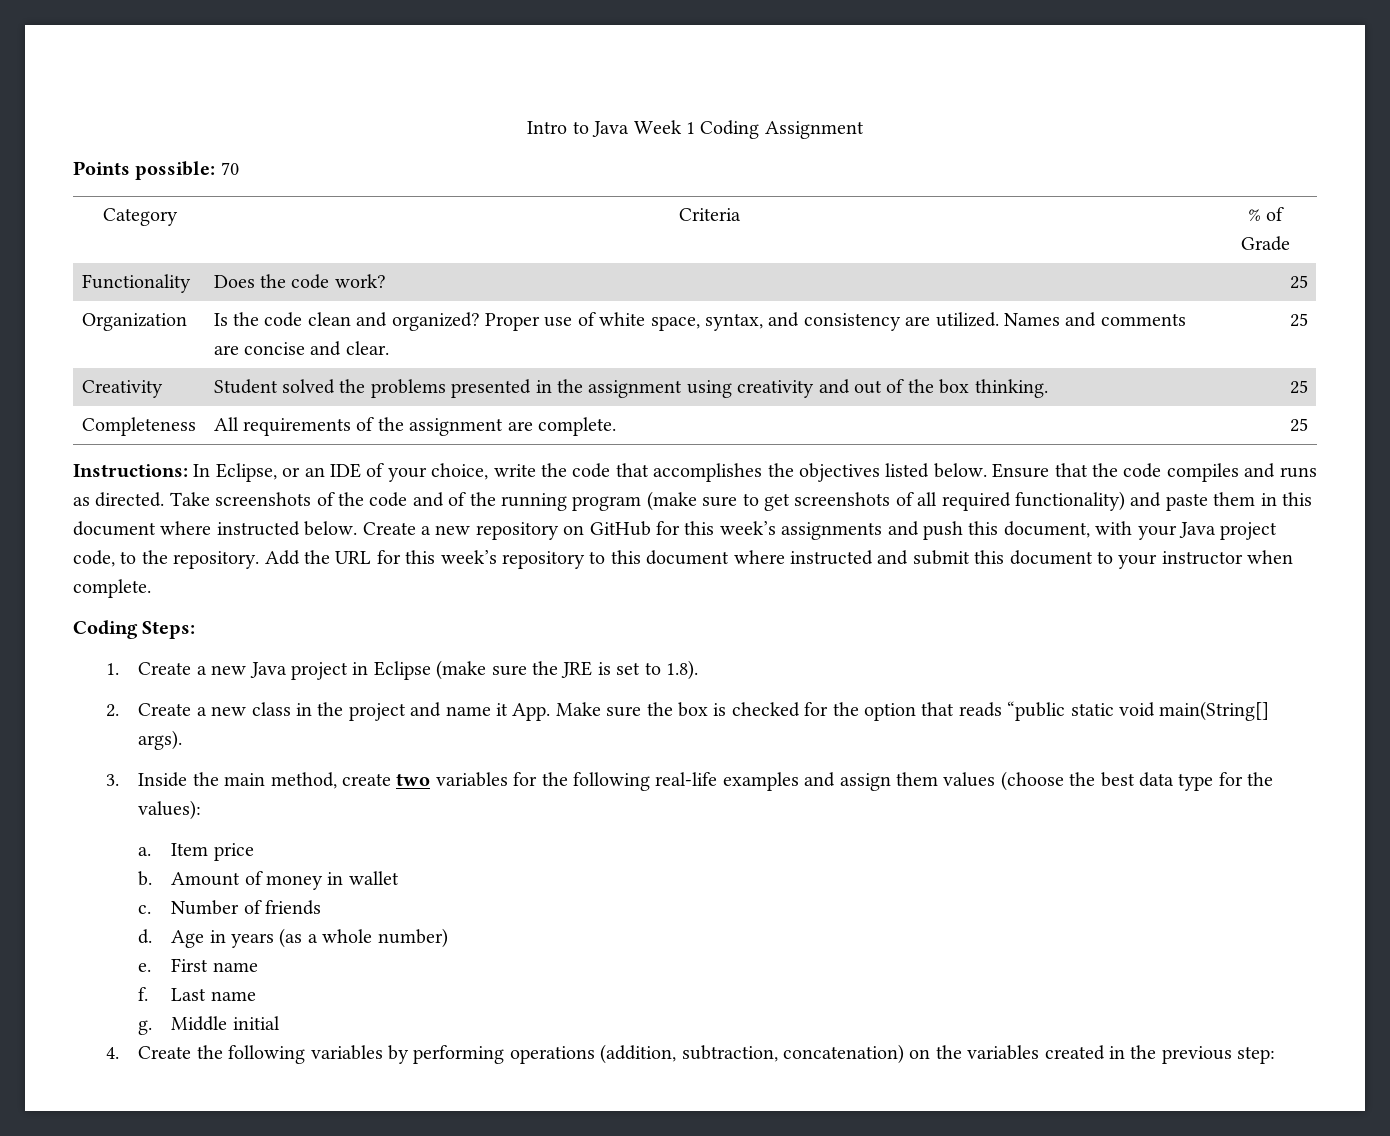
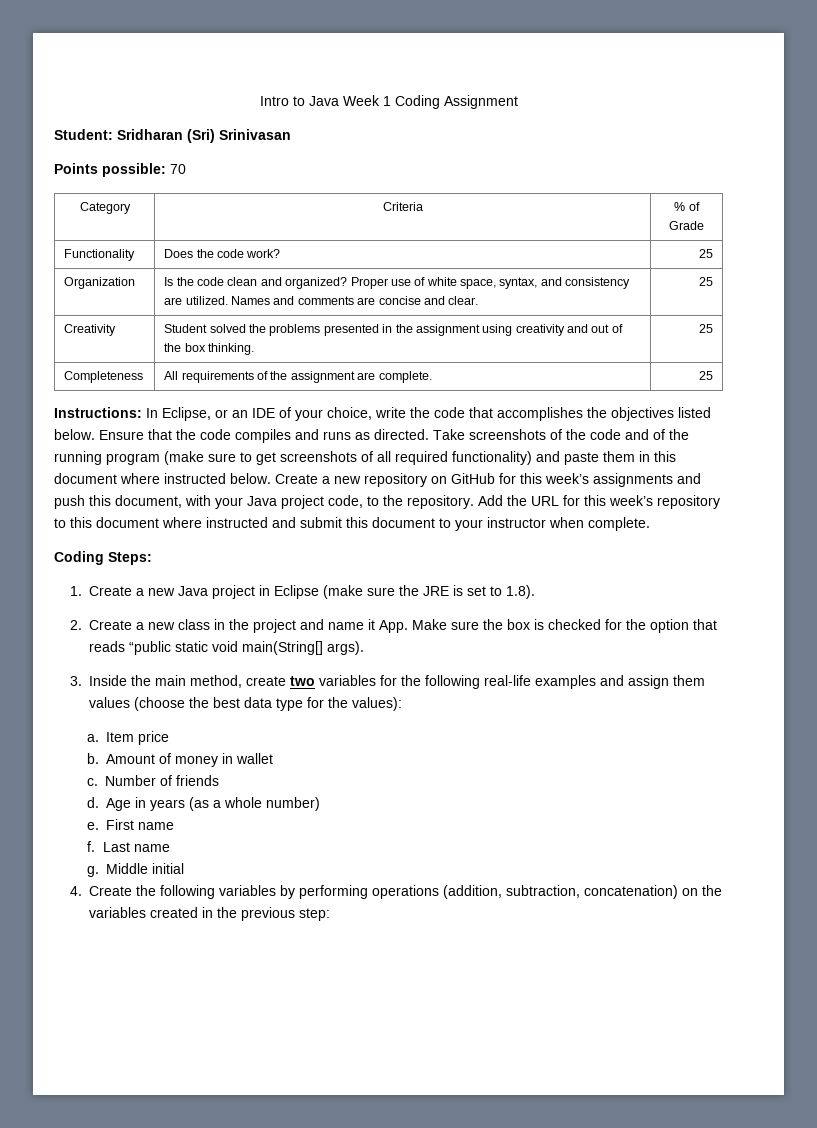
(864, 130) none -> [54,129,291,143] // Student: Sridharan (Sri) Srinivasan

